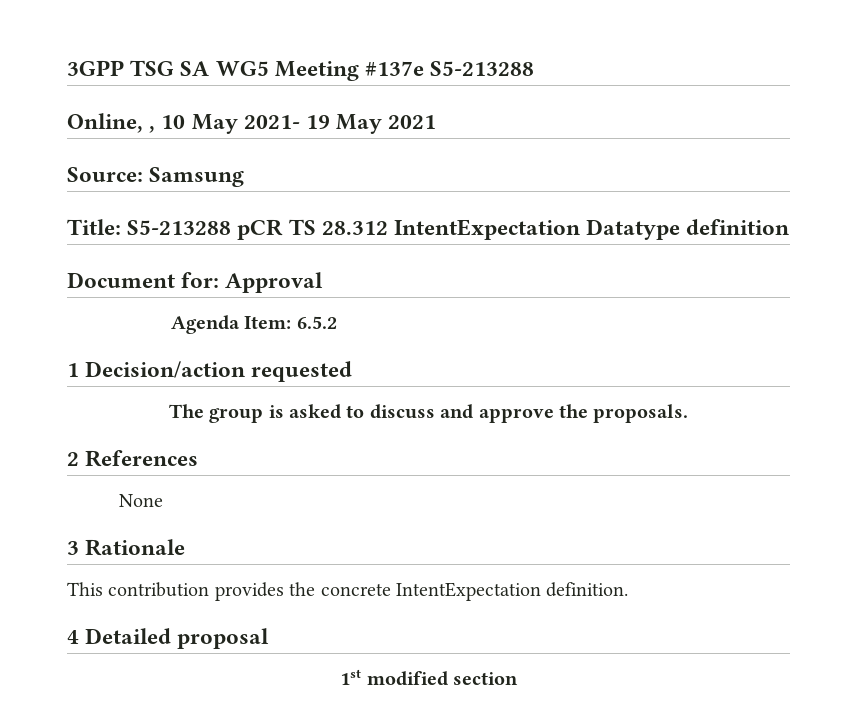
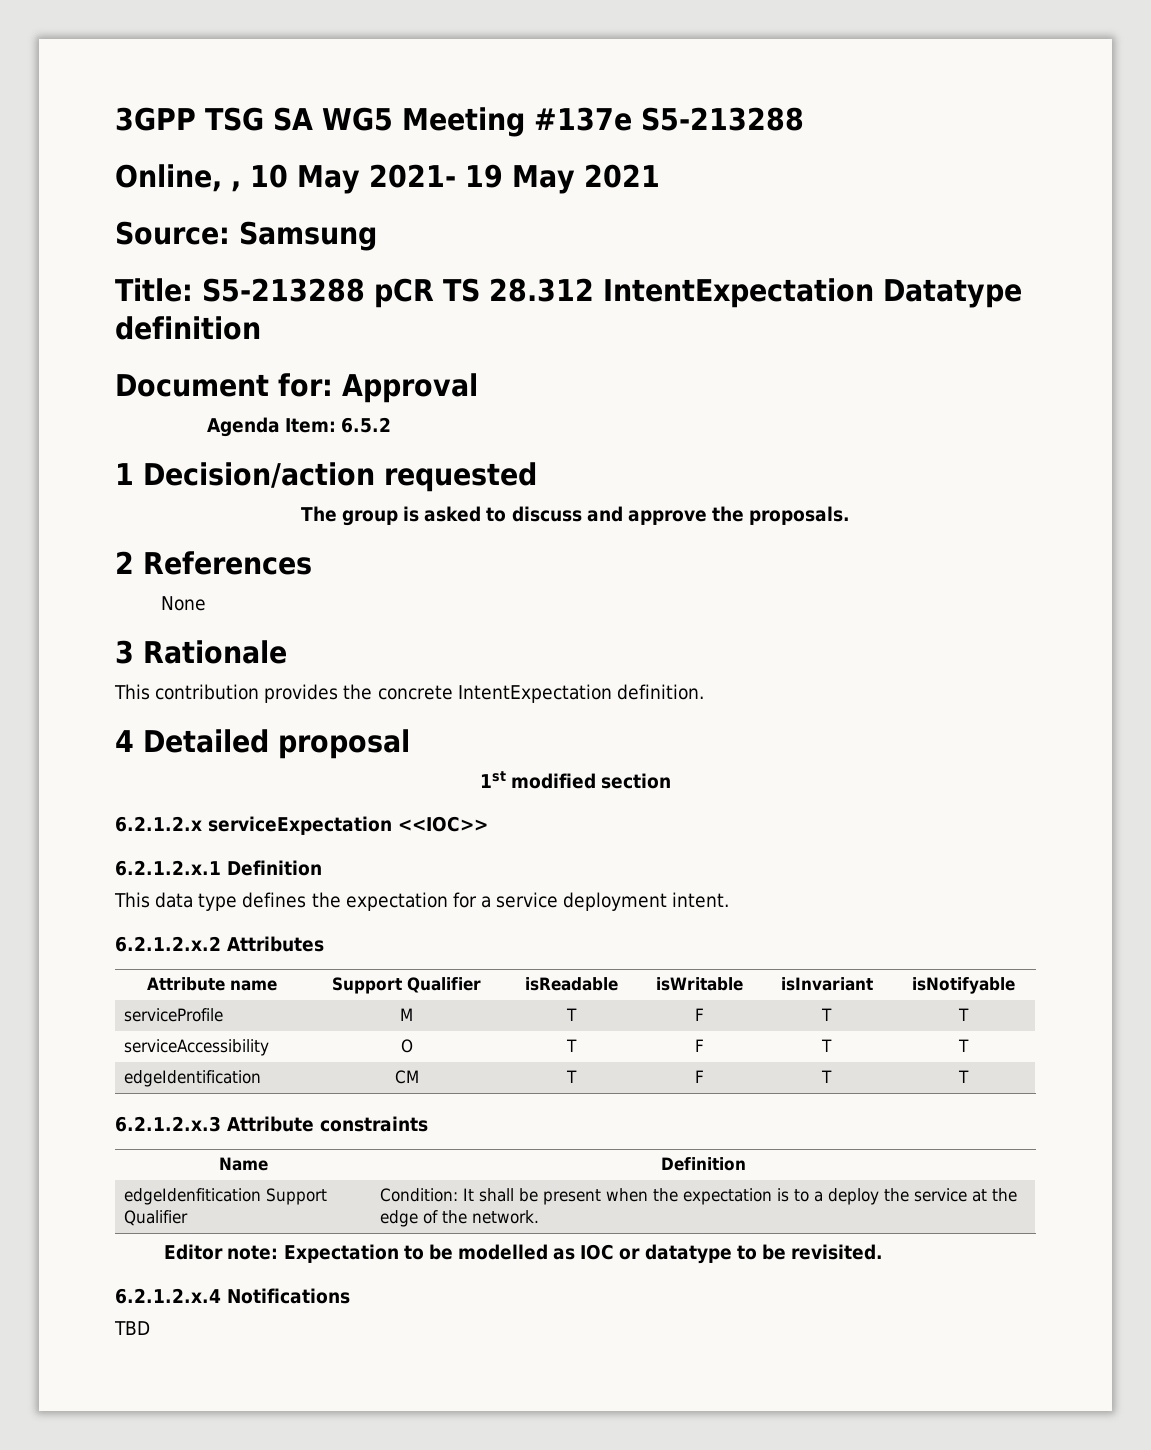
(518, 678) none -> [115,816,488,835] [115,860,322,876] [114,892,730,911] [115,936,324,952] [146,977,277,991] [332,977,481,994] [525,977,618,991] [656,977,743,991] [780,977,873,991] [912,977,1015,994] [124,1008,224,1022] [400,1008,413,1021] [566,1008,577,1021] [695,1008,704,1021] [821,1008,832,1021] [958,1008,969,1021] [124,1039,270,1056] [400,1039,413,1053] [566,1039,577,1052] [695,1039,704,1052] [821,1039,832,1052] [958,1039,969,1052] [124,1070,262,1087] [394,1070,419,1084] [566,1070,577,1083] [695,1070,704,1083] [821,1070,832,1083] [958,1070,969,1083] [115,1116,428,1132] [219,1157,268,1171] [661,1157,746,1171] [124,1188,328,1205] [124,1210,189,1226] [380,1188,1018,1205] [380,1210,540,1227] [164,1244,883,1264] [115,1288,350,1304] [114,1321,150,1335] // 6.2.1.2.x serviceExpectation <<IOC>> // 6.2.1.2.x.1 Definition // This data type defines the expectation for a service deployment intent. // 6.2.1.2.x.2 Attributes // Attribute name | Support Qualifier | isReadable | isWritable | isInvariant | isNotifyable // serviceProfile | M | T | F | T | T // serviceAccessibility | O | T | F | T | T // edgeIdentification | CM | T | F | T | T // 6.2.1.2.x.3 Attribute constraints // Name | Definition // edgeIdenfitication Support Qualifier | Condition: It shall be present when the expectation is to a deploy the service at the edge of the network. // Editor note: Expectation to be modelled as IOC or datatype to be revisited. // 6.2.1.2.x.4 Notifications // TBD

